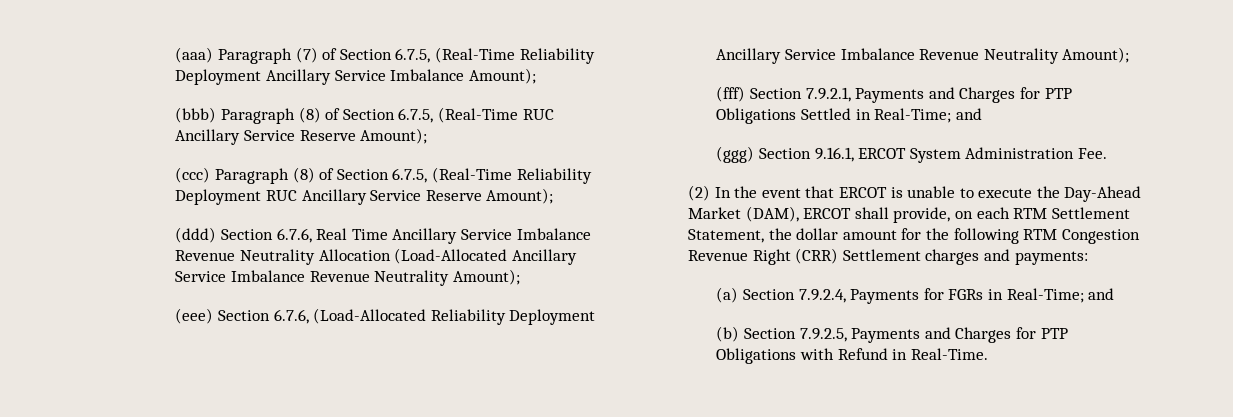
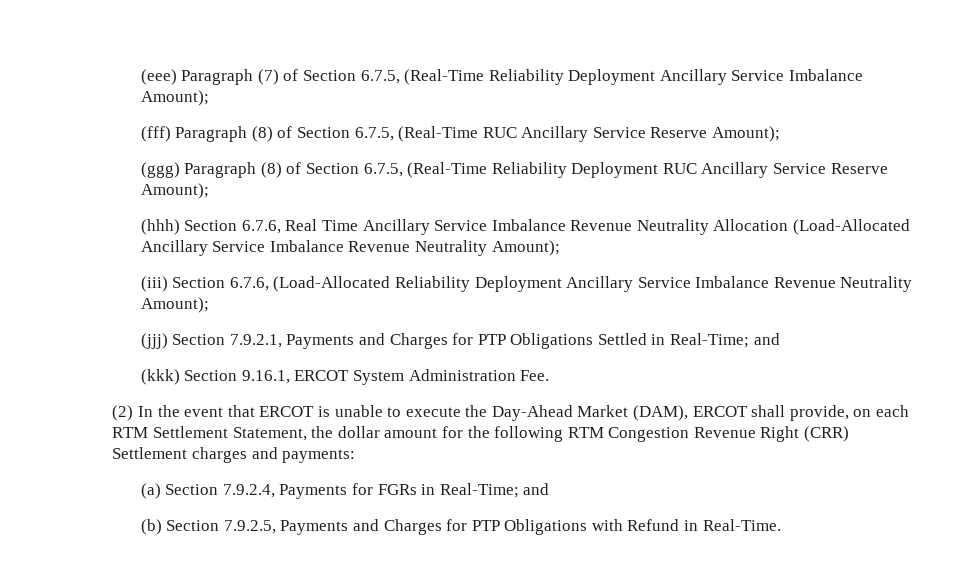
[175,47,214,63] (aaa) -> [140,69,177,85] (eee)
[175,107,217,123] (bbb) -> [140,126,171,142] (fff)
[175,167,211,183] (ccc) -> [140,162,180,178] (ggg)
[175,227,217,243] (ddd) -> [140,219,180,235] (hhh)
[175,308,214,324] (eee) -> [140,276,168,292] (iii)
[716,86,746,102] (fff) -> [140,333,168,349] (jjj)
[716,146,755,163] (ggg) -> [140,369,180,385] (kkk)

